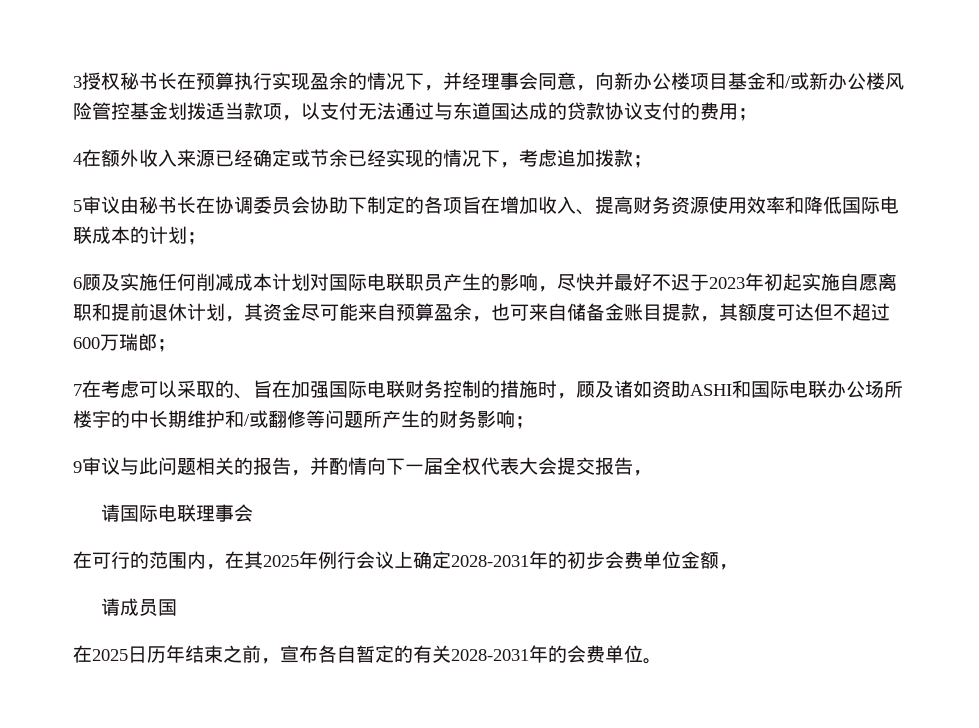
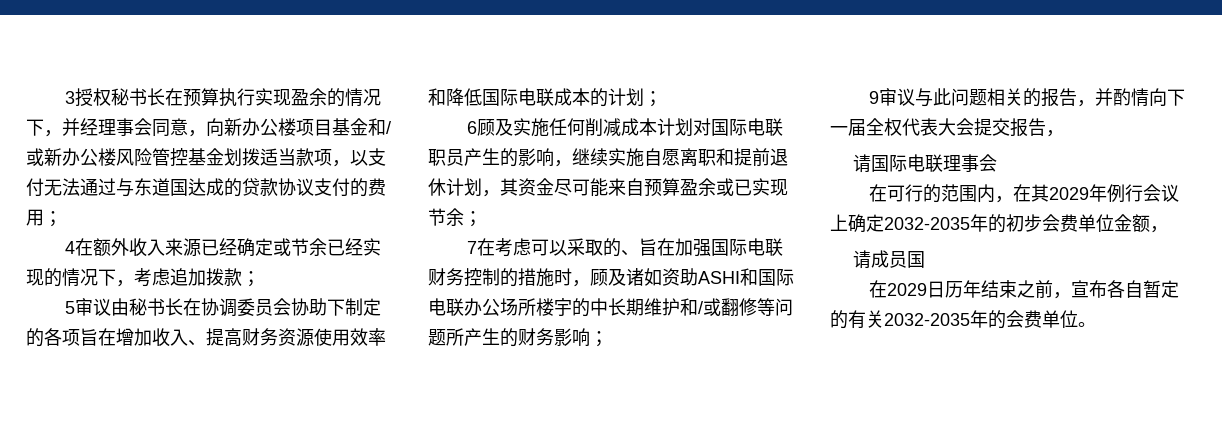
[557,273,802,291] 尽快并最好不迟于2023年初起 -> [572,148,608,166] 继续
[472,303,890,322] [73,333,157,351] ，也可来自储备金账目提款，其额度可达但不超过600万瑞郎 -> [716,178,788,196] [428,208,464,227] 或已实现节余
[263,555,299,567] 2025 -> [1048,187,1089,200] 2029
[451,555,529,567] 2028-2031 -> [884,217,970,230] 2032-2035
[92,649,128,661] 2025 -> [886,283,927,296] 2029
[451,649,529,661] 2028-2031 -> [884,313,970,326] 2032-2035

